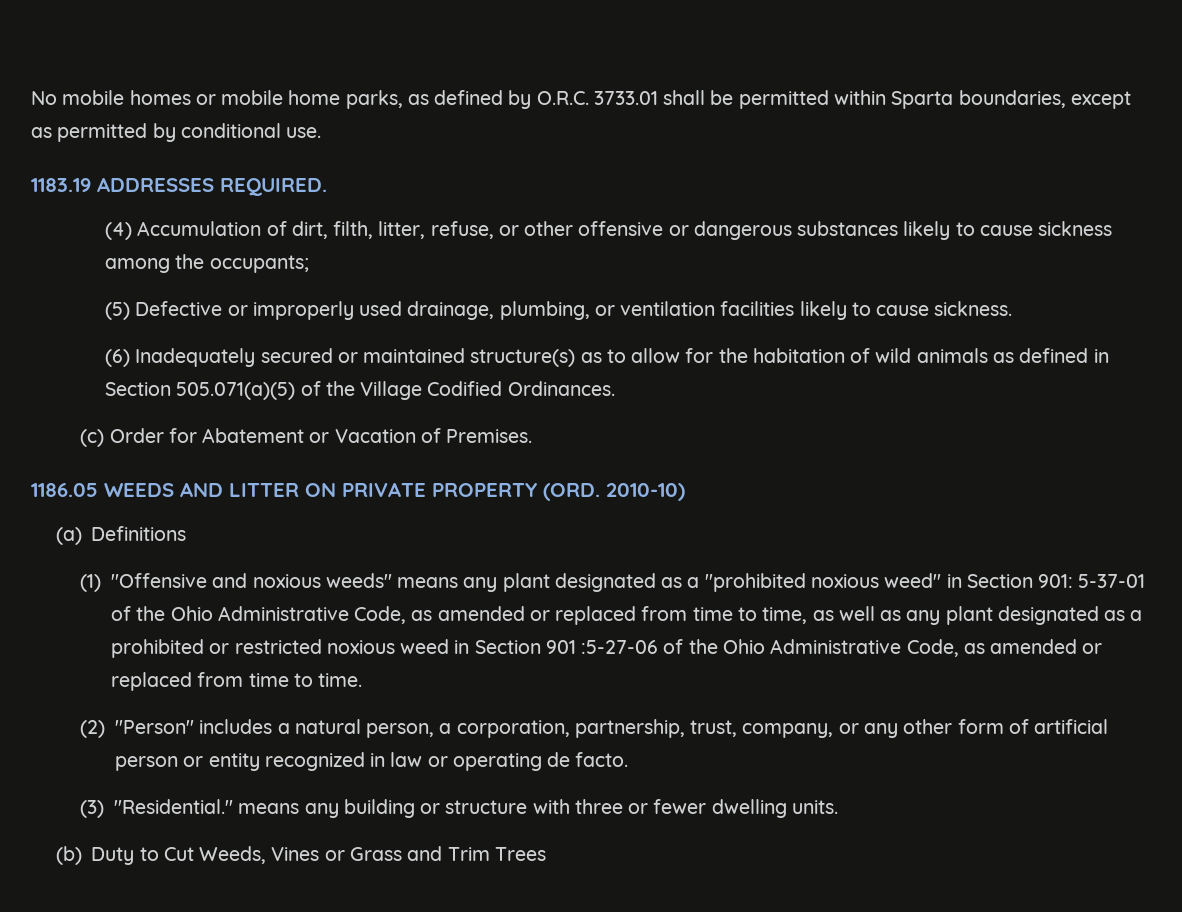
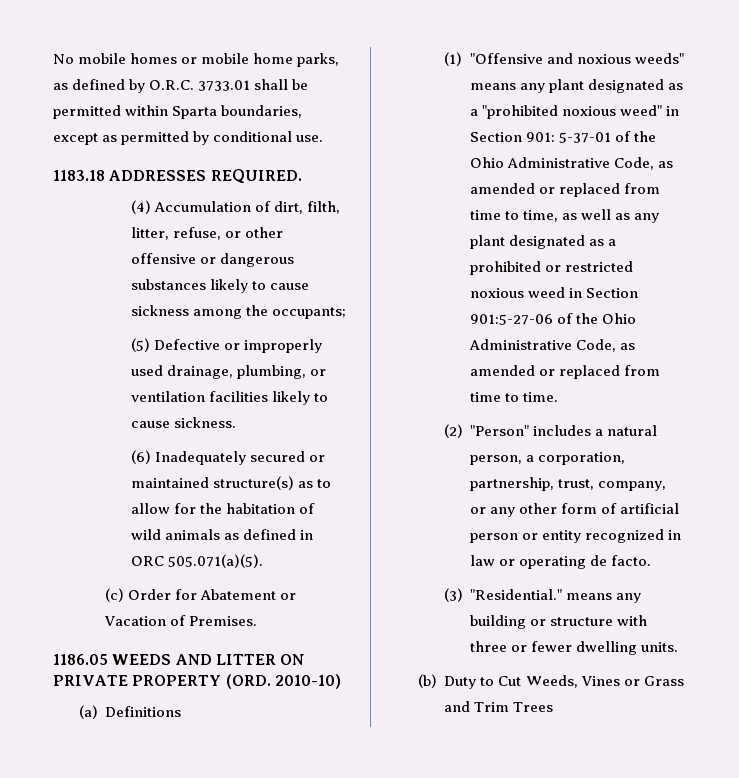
[31,178,91,192] 1183.19 -> [53,170,105,181] 1183.18
[105,381,615,400] Section 505.071(a)(5) of the Village Codified Ordinances. -> [130,554,263,568] ORC 505.071(a)(5).
[545,640,659,654] 901 :5-27-06 -> [469,314,553,325] 901:5-27-06

